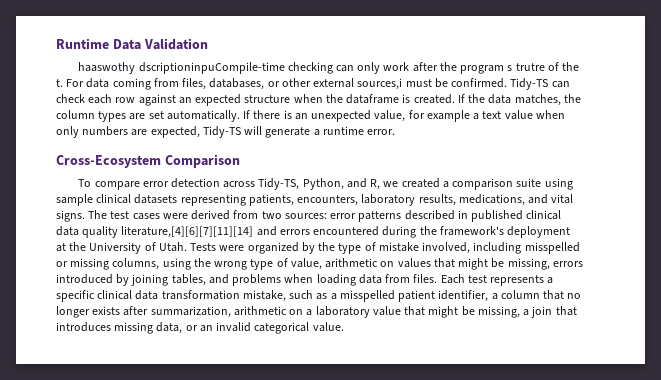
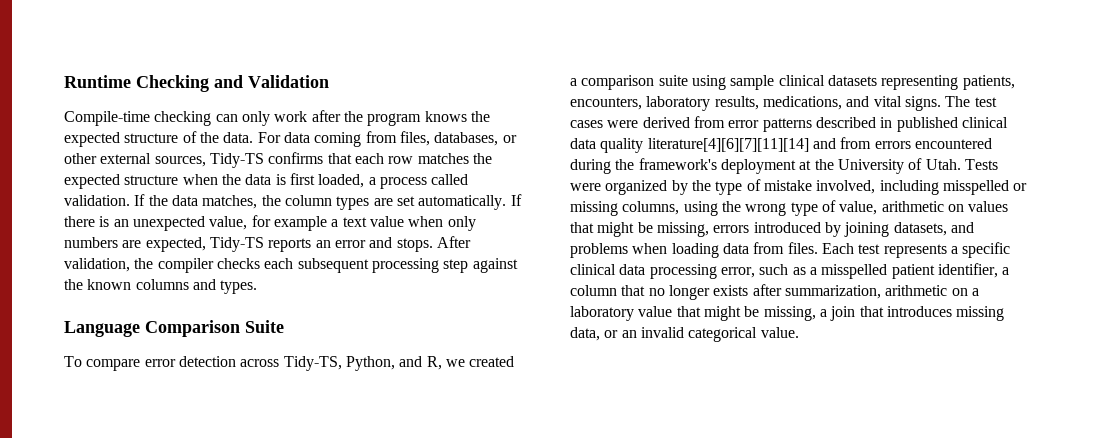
[112,39,141,50] Data -> [136,75,243,92] Checking and
[78,62,285,74] haaswothy dscriptioninpuCompile-time -> [64,111,150,126] Compile-time
[507,63,545,71] s trutre -> [424,111,490,122] [64,132,179,147] knows the expected structure
[56,79,63,87] t. -> [223,132,254,143] data.
[357,78,570,90] [56,94,455,106] sources,i must be confirmed. Tidy-TS can check each row against an expected structure when the dataframe is created. -> [154,152,492,168] [64,173,469,189] [64,195,130,206] sources, Tidy-TS confirms that each row matches the expected structure when the data is first loaded, a process called validation.
[244,126,396,138] [56,155,161,168] will generate a runtime error. // Cross-Ecosystem -> [268,236,471,252] [64,258,518,273] [64,279,258,294] [64,321,140,337] reports an error and stops. After validation, the compiler checks each subsequent processing step against the known columns and types. // Language
(240, 161) none -> [245,320,284,333] Suite
[261,211,327,219] two sources: -> (725, 122) none
[121,226,277,238] literature,[4][6][7][11][14] and -> [647,137,872,152] literature[4][6][7][11][14] and from
[171,274,206,286] tables, -> [893,222,947,236] datasets,
[161,290,286,302] transformation mistake, -> [649,264,755,279] processing error,

